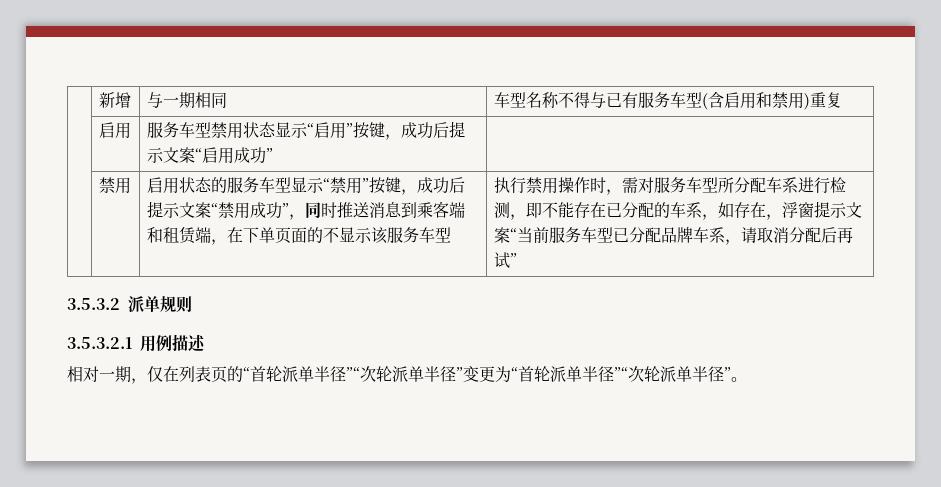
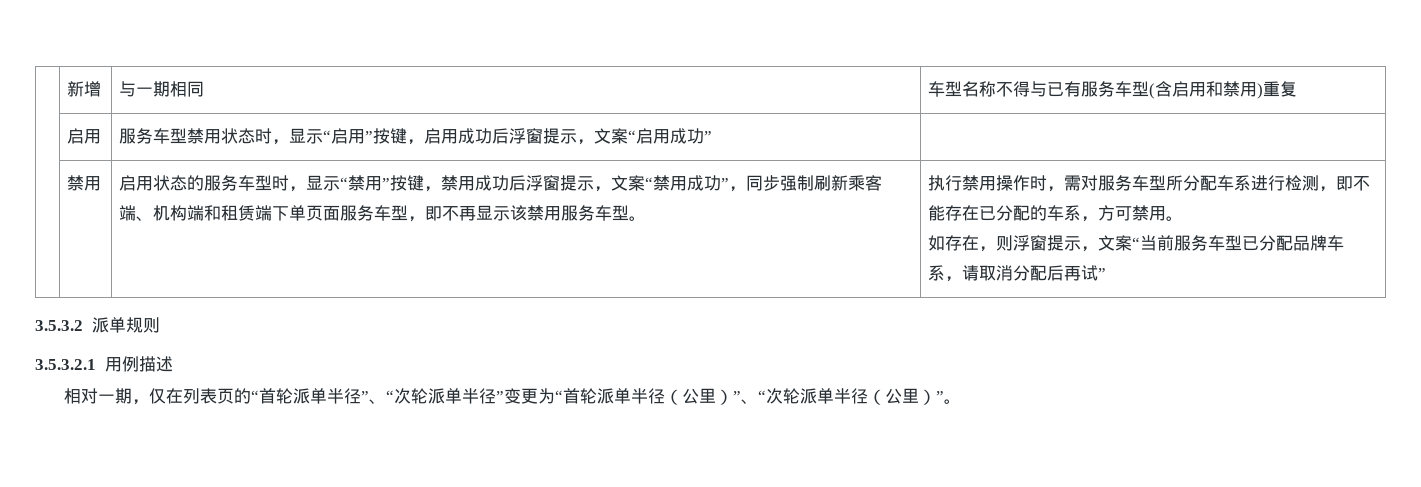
(277, 129) none -> [255,128,290,145] 时，
[401,121,466,139] [147,147,165,163] 成功后提示 -> [424,128,595,145] 启用成功后浮窗提示，
(292, 185) none -> [272,175,307,192] 时，
[417,177,466,194] [147,201,181,218] 成功后提示 -> [441,175,612,192] 禁用成功后浮窗提示，
[321,201,450,218] 时推送消息到乘客 -> [763,175,883,191] [119,205,188,221] 步强制刷新乘客端、机构
[211,227,244,245] ，在 -> (273, 213) none
[307,227,452,244] 的不显示该服务车型 -> [340,205,647,222] 服务车型，即不再显示该禁用服务车型。
(719, 217) none -> [1098,205,1184,221] 方可禁用。 //
[782,201,848,218] 浮窗提示 -> [996,235,1099,252] 则浮窗提示，
[346,367,360,380] ”“ -> [361,390,395,404] ”、“
[614,366,724,382] ”“次轮派单半径 -> [665,388,937,405] （公里）”、“次轮派单半径（公里）

